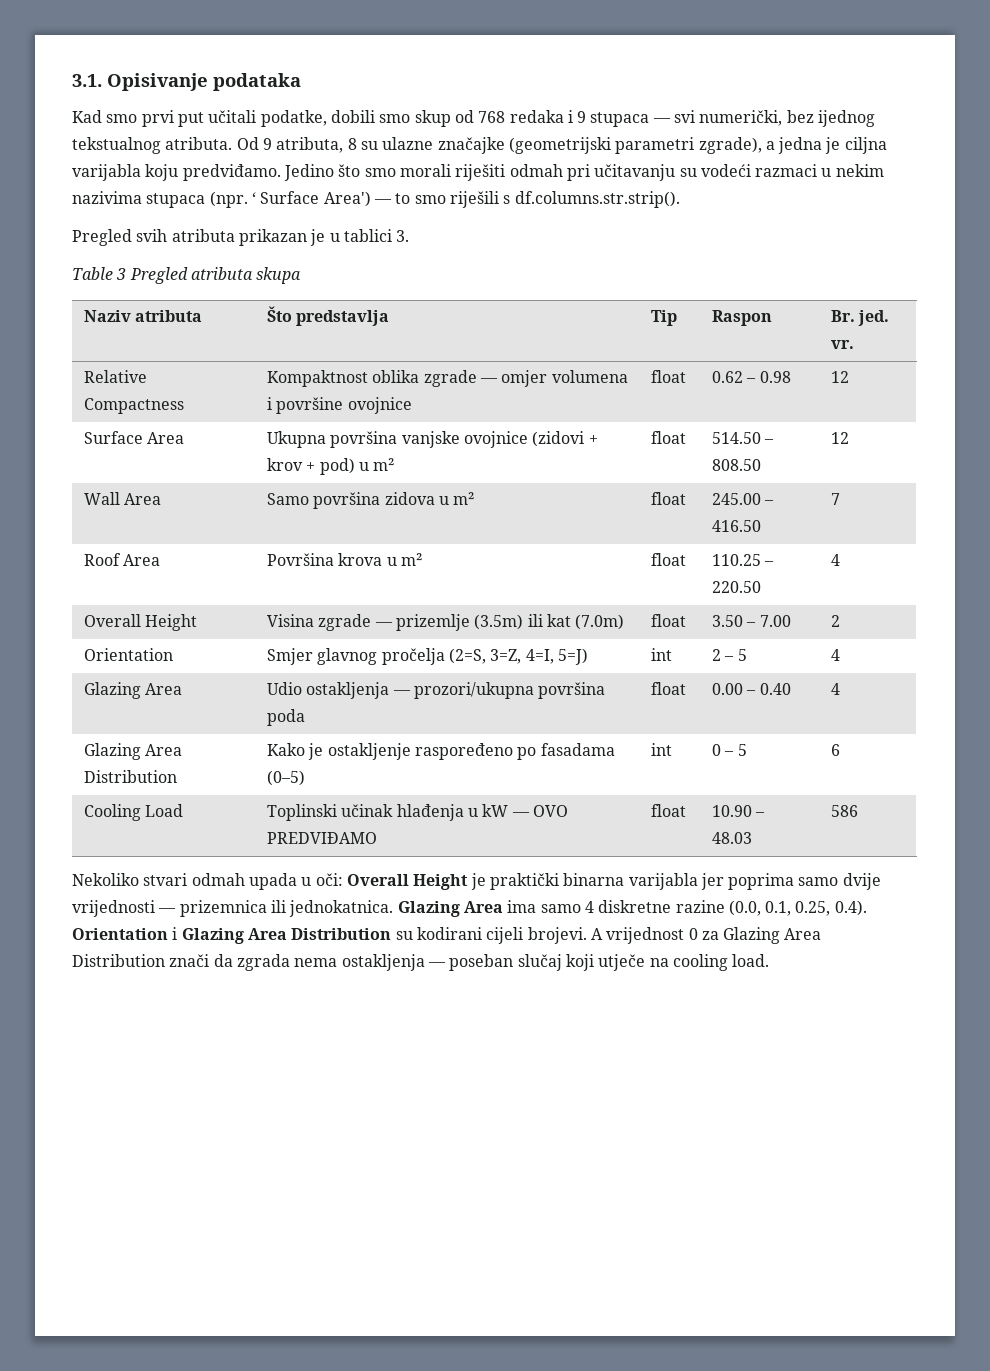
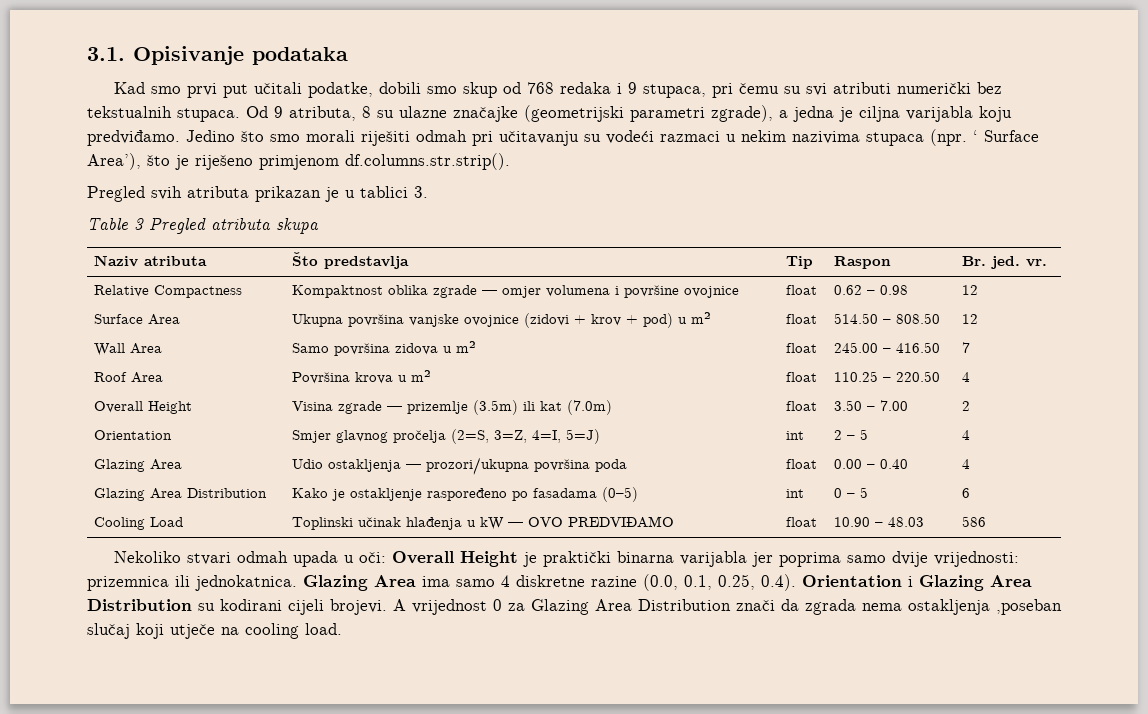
[590,110,876,127] [72,137,233,154] stupaca — svi numerički, bez ijednog tekstualnog atributa. -> [643,82,1003,98] [87,106,240,122] stupaca, pri čemu su svi atributi numerički bez tekstualnih stupaca.
[323,191,511,208] Area') — to smo riješili s -> [87,153,339,170] Area’), što je riješeno primjenom
[72,900,177,917] vrijednosti — -> [934,551,1020,567] vrijednosti:
[427,954,514,971] — poseban -> [996,599,1062,615] ,poseban

